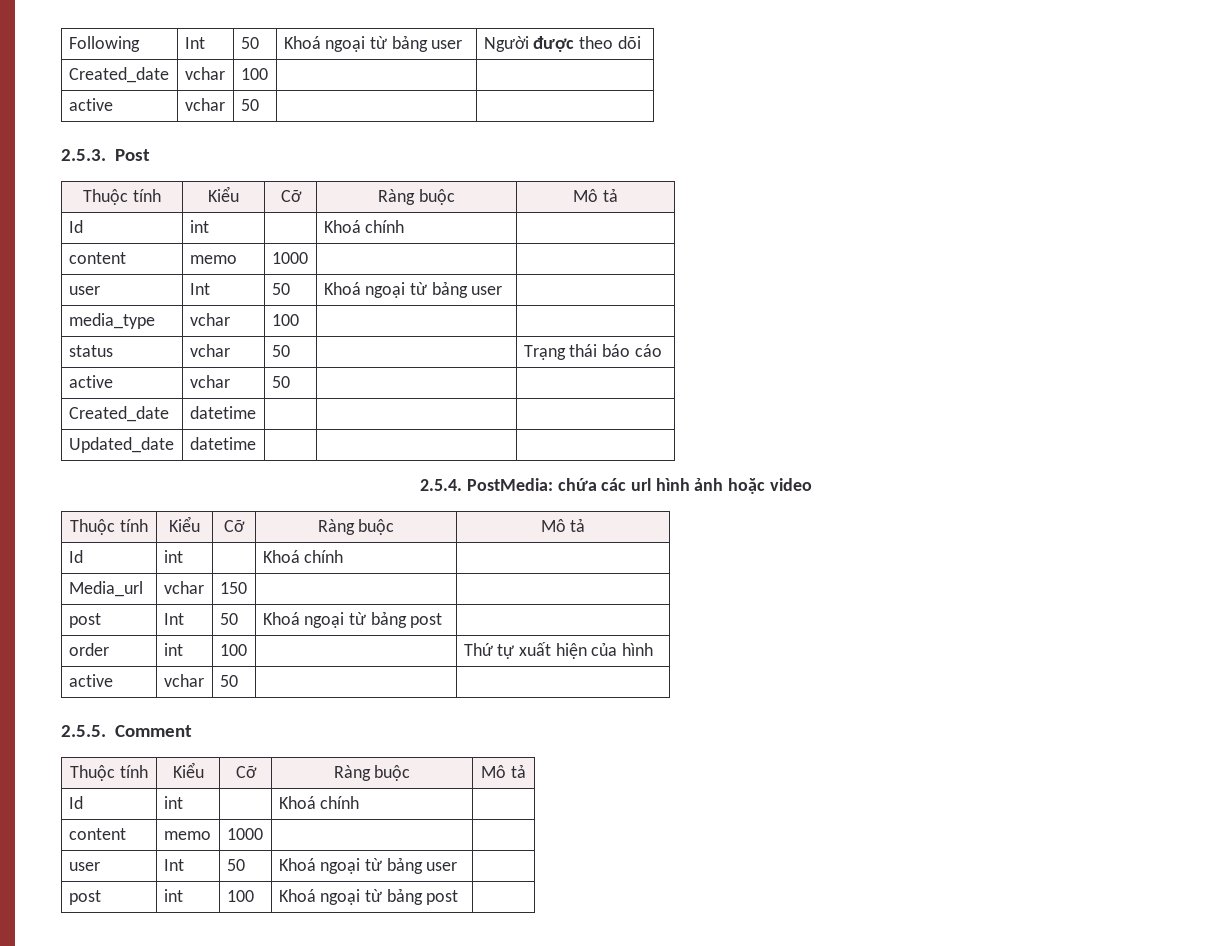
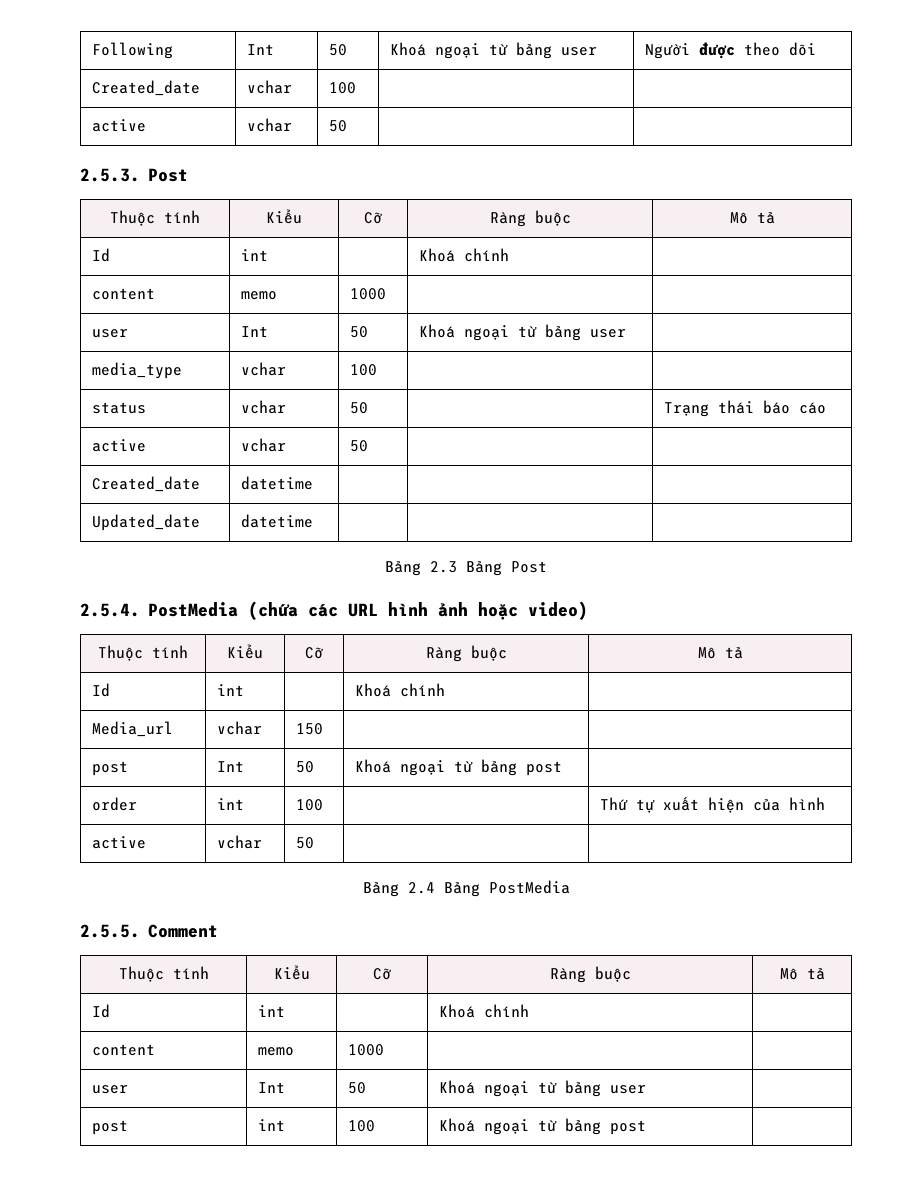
[420,478,652,491] 2.5.4. PostMedia: chứa các url -> [385,561,547,576] [80,601,378,620] Bảng 2.3 Bảng Post // 2.5.4. PostMedia (chứa các URL
[769,478,812,491] video -> [527,601,588,620] video)
(238, 681) none -> [362,880,570,897] // Bảng 2.4 Bảng PostMedia

